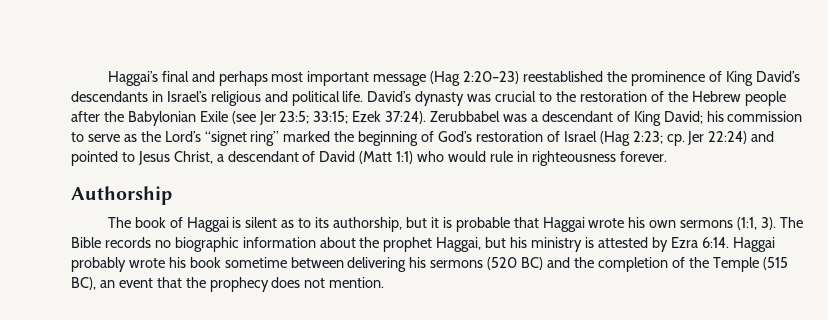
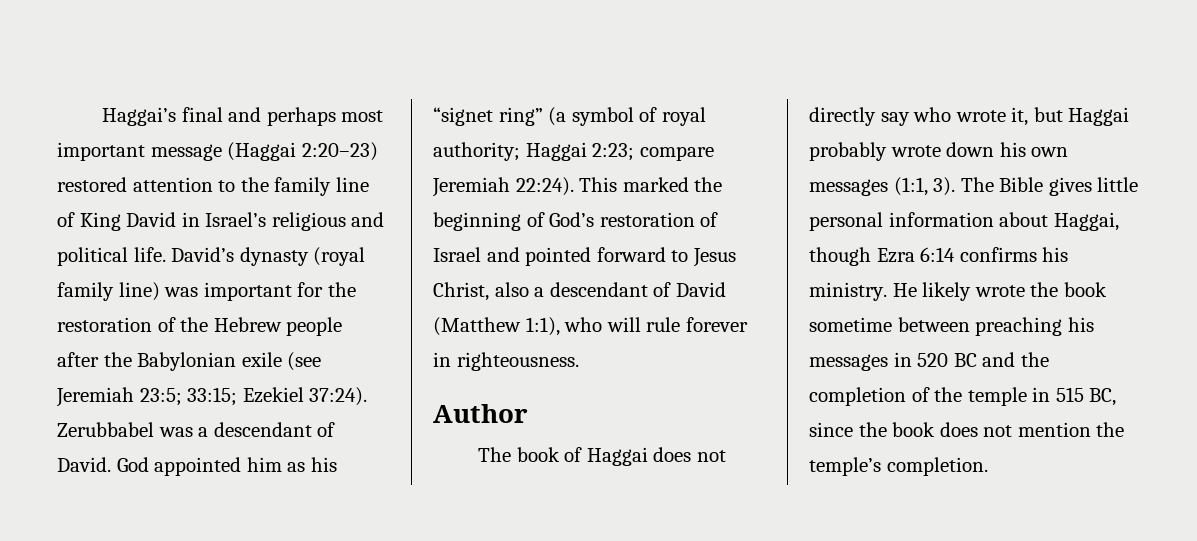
[430,71,800,86] [71,91,148,102] (Hag 2:20–23) reestablished the prominence of King David’s descendants -> [227,142,378,161] [57,177,369,196] [57,212,177,231] (Haggai 2:20–23) restored attention to the family line of King David
[467,91,553,102] was crucial to -> [313,247,366,266] [57,282,324,301] (royal family line) was important for
[199,111,276,125] Exile (see Jer -> [241,352,322,371] [56,387,134,407] exile (see Jeremiah
[352,111,382,122] Ezek -> [242,387,304,403] Ezekiel
[633,111,803,126] [71,131,280,146] King David; his commission to serve as the Lord’s “signet ring” -> [57,457,337,476] [433,107,706,126] [433,142,714,161] [432,177,618,197] David. God appointed him as his “signet ring” (a symbol of royal authority; Haggai 2:23; compare Jeremiah 22:24). This
[599,131,748,146] (Hag 2:23; cp. Jer 22:24) -> (481, 254) none
(118, 158) none -> [596,247,666,262] forward
(213, 157) none -> [494,282,529,297] also
[359,151,667,166] [71,186,172,205] [107,217,625,232] (Matt 1:1) who would rule in righteousness forever. // Authorship // The book of Haggai is silent as to its authorship, but it is probable that Haggai wrote -> [433,317,748,336] [433,352,579,371] [433,404,528,423] [478,447,726,466] [809,107,1130,126] [809,142,995,161] (Matthew 1:1), who will rule forever in righteousness. // Author // The book of Haggai does not directly say who wrote it, but Haggai probably wrote down
[680,220,734,228] sermons -> [809,179,888,196] messages
[104,237,775,252] [71,257,544,272] records no biographic information about the prophet Haggai, but his ministry is attested by Ezra 6:14. Haggai probably wrote his book sometime between delivering his sermons (520 BC) -> [1048,177,1139,196] [809,212,1119,231] [809,247,1069,266] [809,282,1107,301] [809,317,1094,336] [809,352,977,371] gives little personal information about Haggai, though Ezra 6:14 confirms his ministry. He likely wrote the book sometime between preaching his messages in 520 BC
[712,257,788,272] [71,277,385,292] Temple (515 BC), an event that the prophecy does not mention. -> [967,387,1117,406] [809,422,1125,437] [809,457,988,476] temple in 515 BC, since the book does not mention the temple’s completion.

